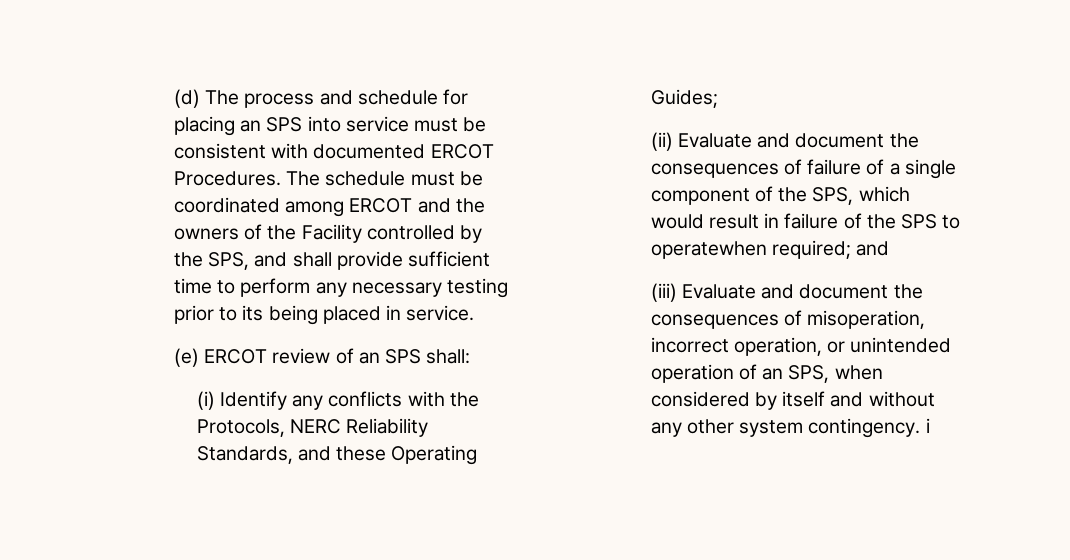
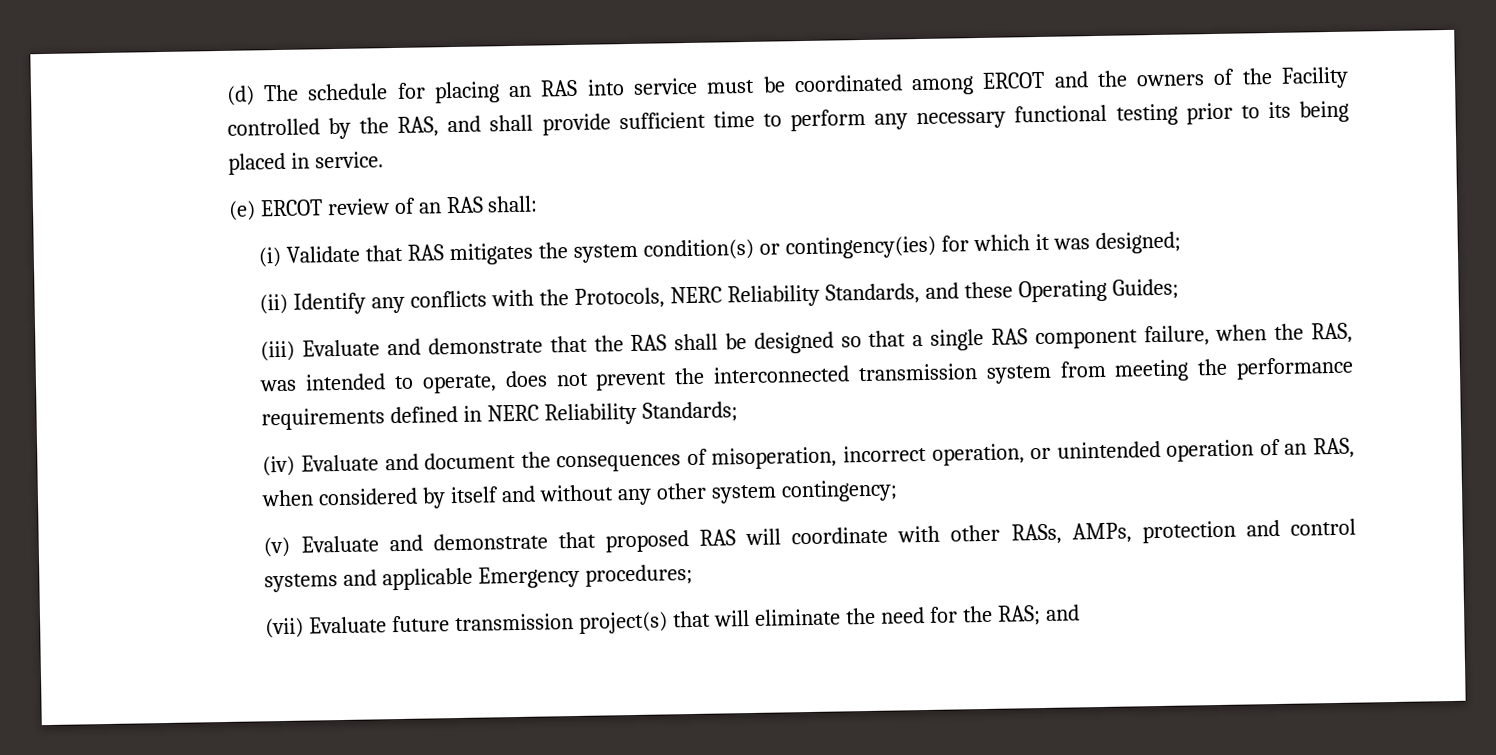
[244,90,353,108] process and -> (300, 93) none
[266,117,303,132] SPS -> [540,79,579,97] RAS
[173,143,494,159] [173,171,483,186] consistent with documented ERCOT Procedures. The schedule must be -> (786, 84) none
[208,252,250,270] SPS, -> [397,116,440,137] RAS,
(442, 289) none -> [1014,104,1108,123] functional
[385,349,422,364] SPS -> [445,196,484,214] RAS
(215, 400) none -> [286,231,1181,266] [259,293,289,315] Validate that RAS mitigates the system condition(s) or contingency(ies) for which it was designed; // (ii)
[650,132,919,151] [650,159,956,179] [650,186,910,205] [650,213,961,229] [650,240,890,259] [650,283,677,302] (ii) Evaluate and document the consequences of failure of a single component of the SPS, which would result in failure of the SPS to operatewhen required; and // (iii) -> [260,322,1353,362] [259,356,1354,394] [261,401,739,431] [262,455,296,477] (iii) Evaluate and demonstrate that the RAS shall be designed so that a single RAS component failure, when the RAS, was intended to operate, does not prevent the interconnected transmission system from meeting the performance requirements defined in NERC Reliability Standards; // (iv)
[788,365,830,383] SPS, -> [1313,437,1355,459] RAS,
[808,418,930,438] contingency. i -> [780,479,898,503] [263,518,1356,558] [264,563,694,593] [265,604,1080,639] contingency; // (v) Evaluate and demonstrate that proposed RAS will coordinate with other RASs, AMPs, protection and control systems and applicable Emergency procedures; // (vii) Evaluate future transmission project(s) that will eliminate the need for the RAS; and

